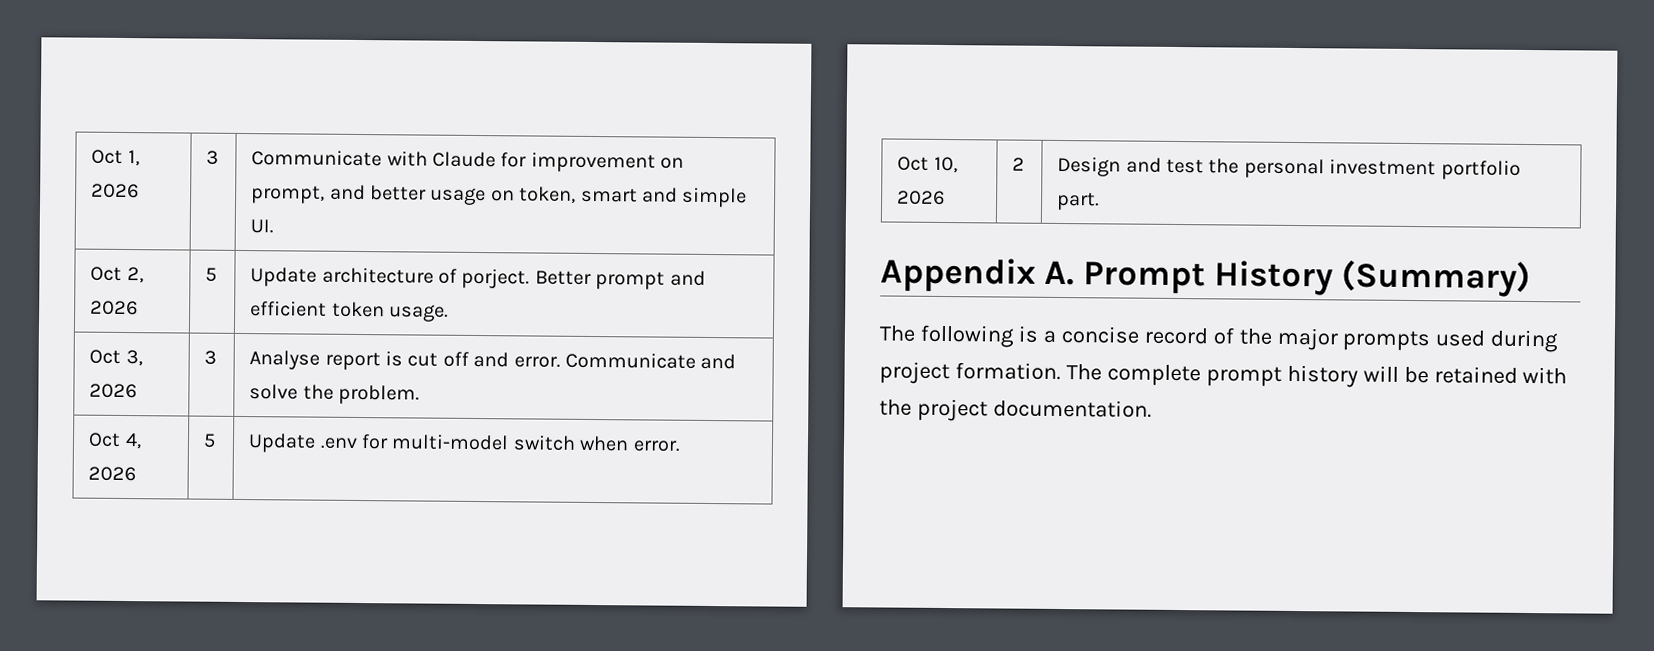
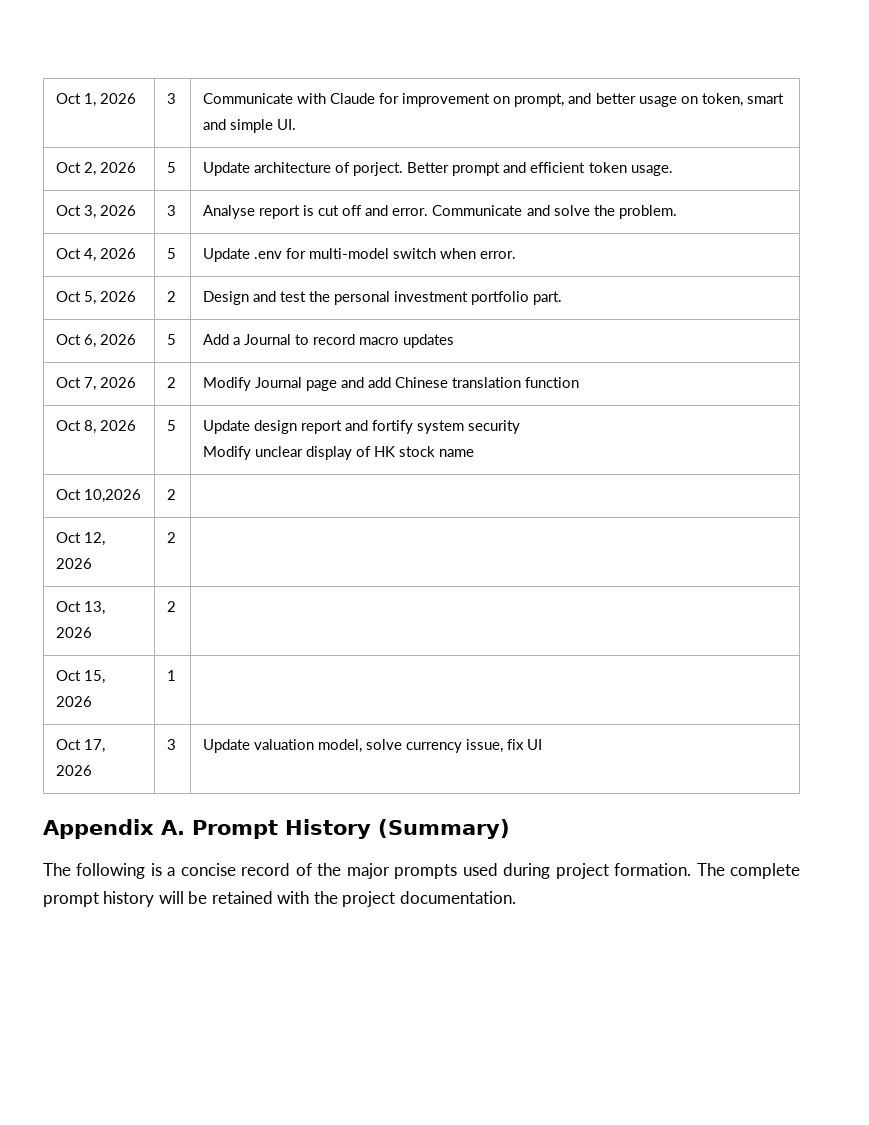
[933,156,958,174] 10, -> [84,291,97,305] 5,
(1101, 201) none -> [56,334,137,348] [167,334,177,345] [203,334,455,348] [56,377,137,391] [167,377,177,388] [203,377,580,391] [56,420,137,434] [167,420,177,431] [203,420,521,434] [203,446,475,460] [56,489,142,503] [167,489,177,500] [56,532,106,546] [56,558,93,569] [167,532,177,543] [56,601,106,615] [56,627,93,638] [167,601,177,612] [56,670,106,684] [56,696,93,707] [167,670,177,681] [56,739,106,753] [56,765,93,776] [167,739,177,750] [203,739,543,753] // Oct 6, 2026 | 5 | Add a Journal to record macro updates // Oct 7, 2026 | 2 | Modify Journal page and add Chinese translation function // Oct 8, 2026 | 5 | Update design report and fortify system security // Modify unclear display of HK stock name // Oct 10,2026 | 2 | // Oct 12, 2026 | 2 | // Oct 13, 2026 | 2 | // Oct 15, 2026 | 1 | // Oct 17, 2026 | 3 | Update valuation model, solve currency issue, fix UI

